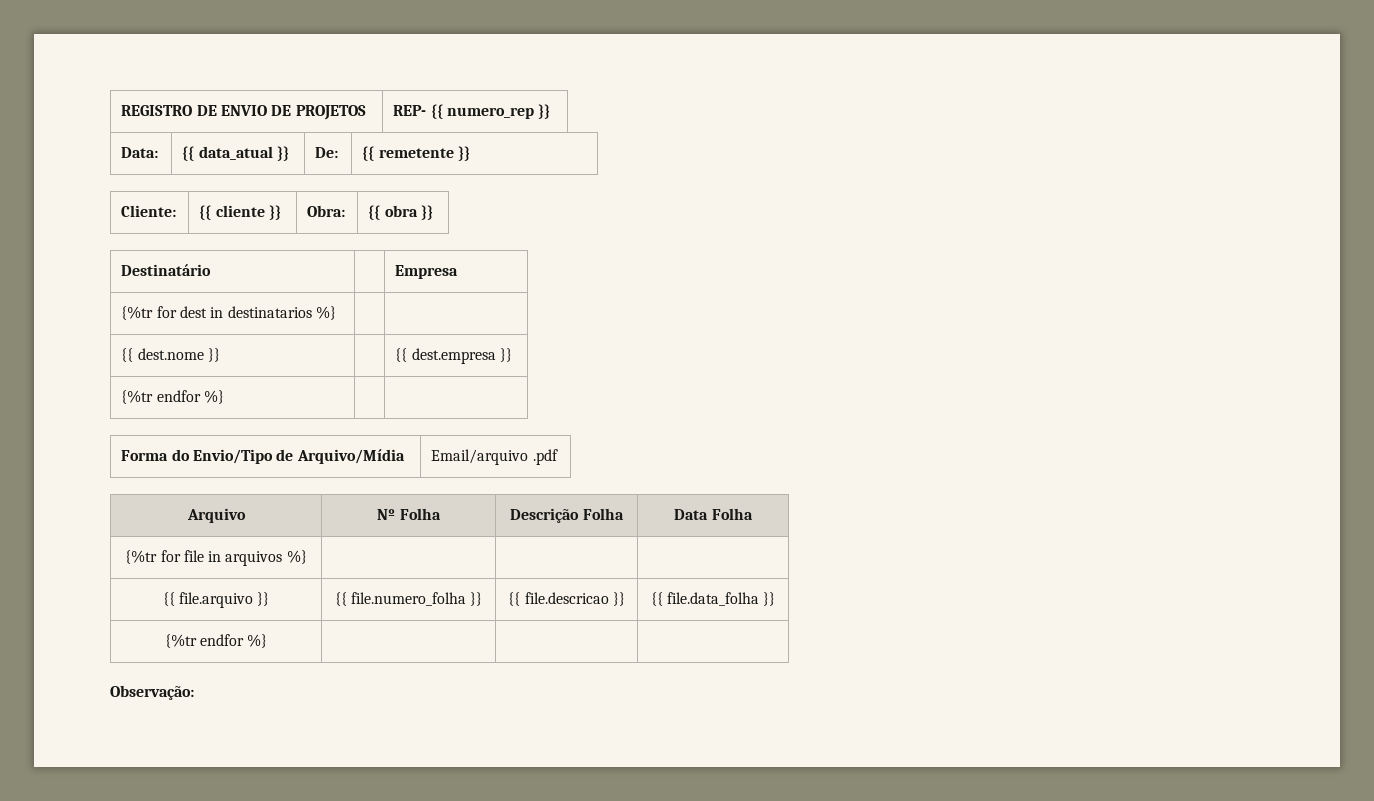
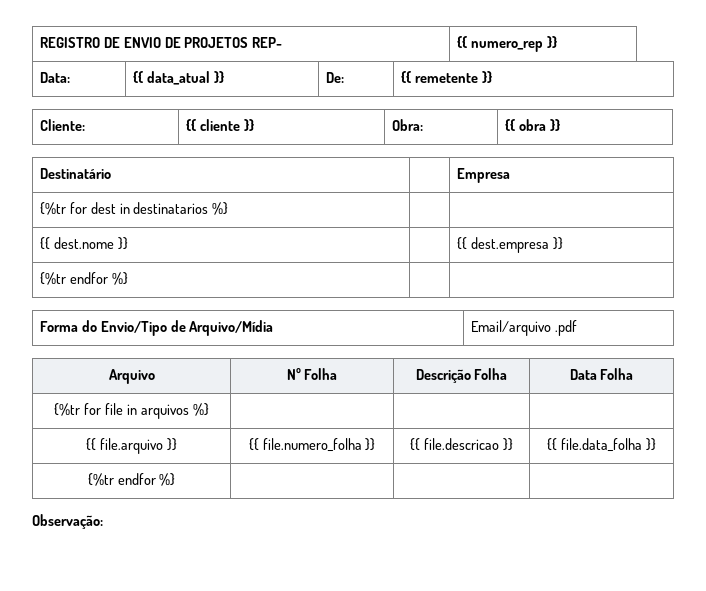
[393,105,427,116] | REP- -> [252,37,283,48] REP- |

